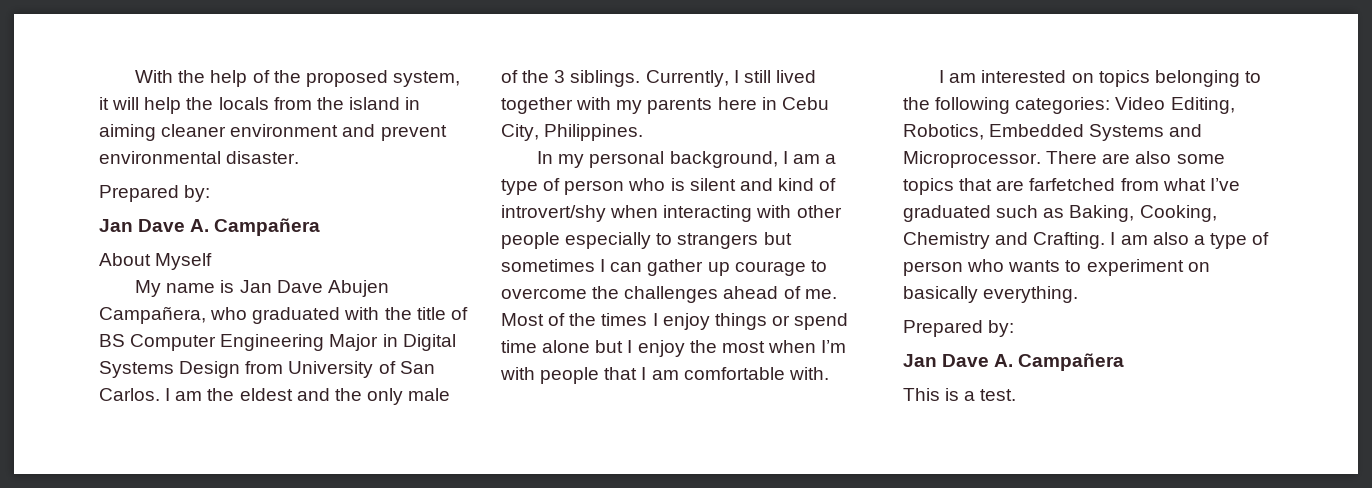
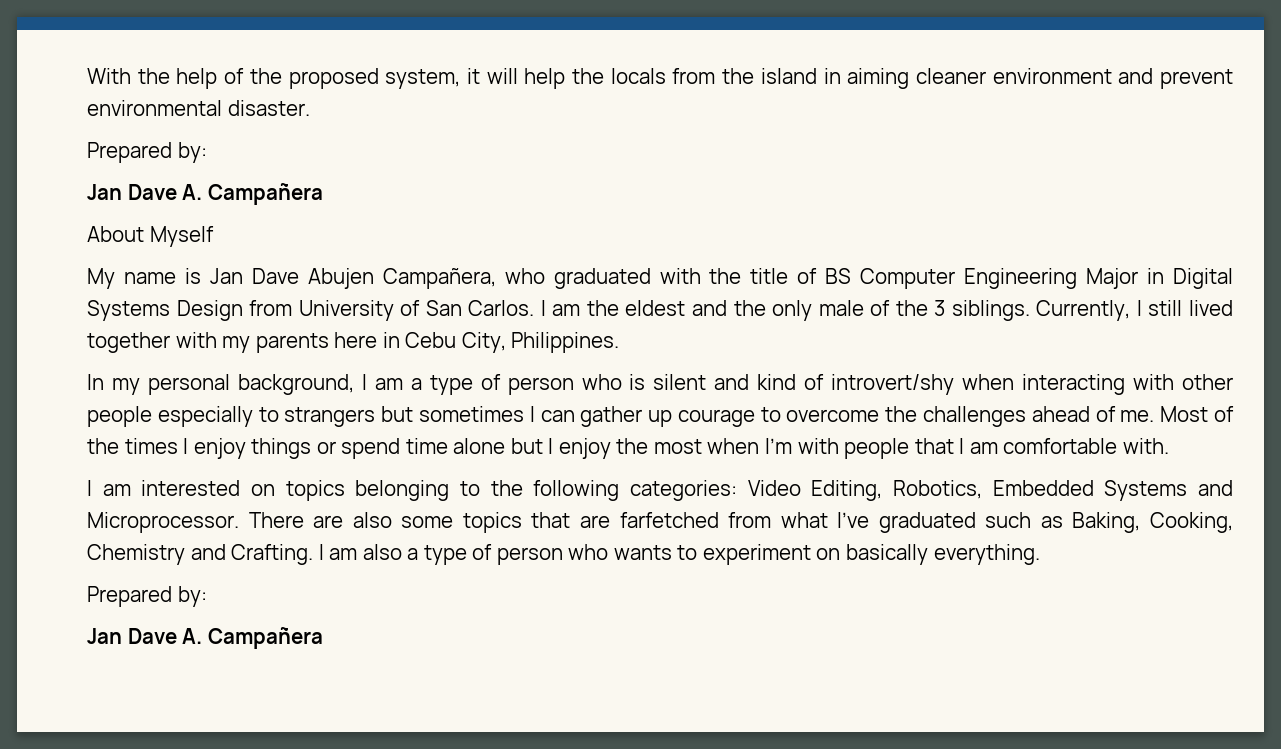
[903,388,1017,401] // This is a test. -> (323, 638) none

